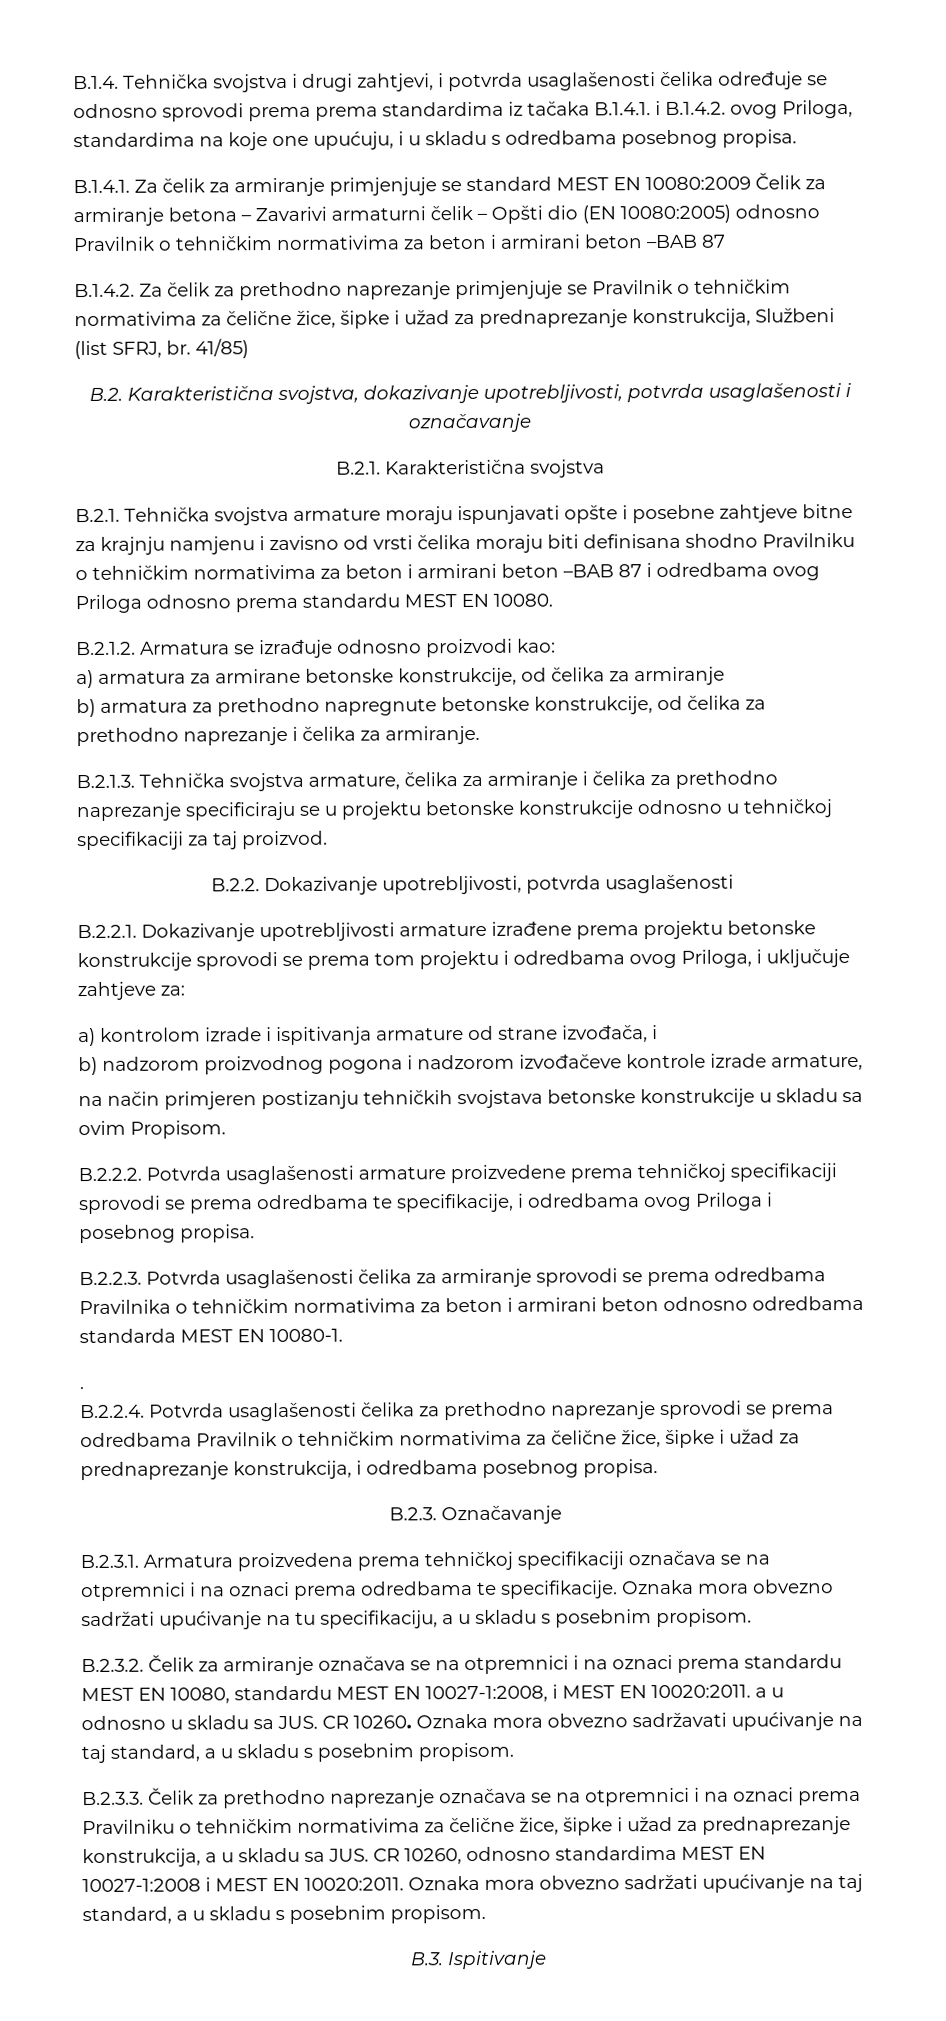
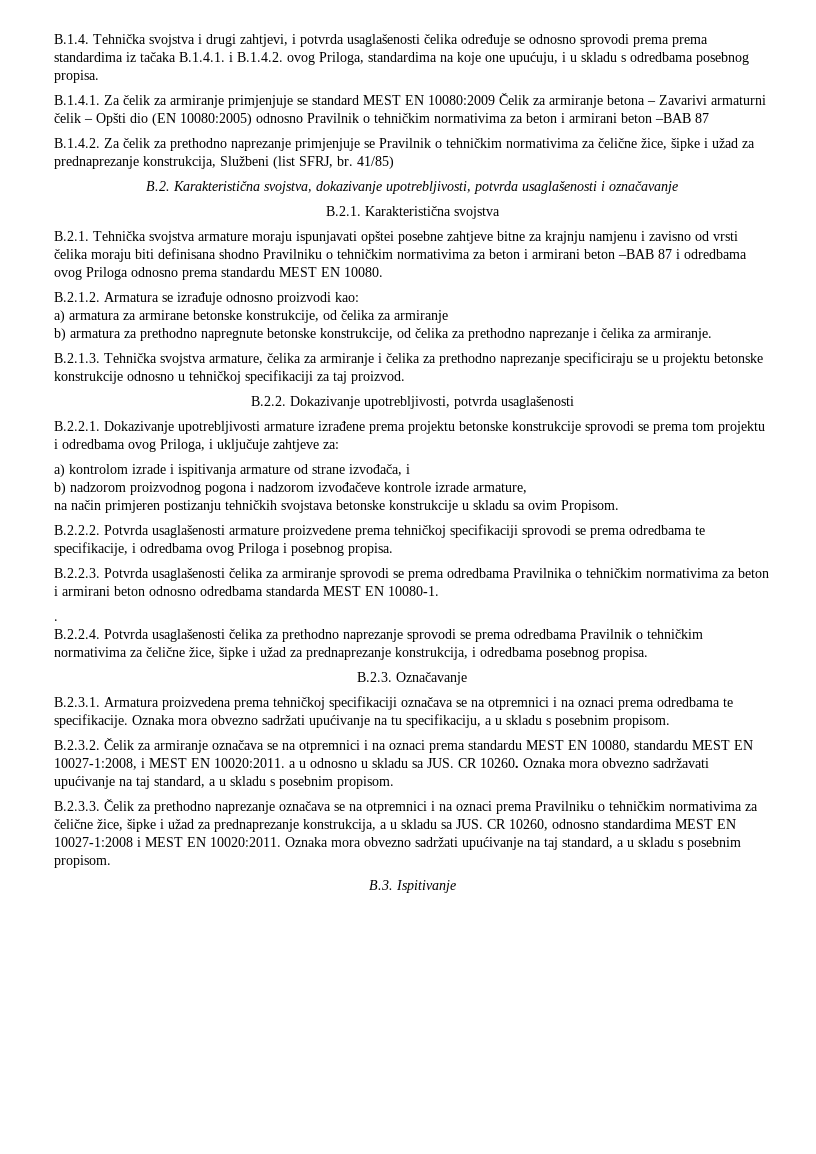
[564,505,628,524] opšte i -> [361,231,394,244] opštei

